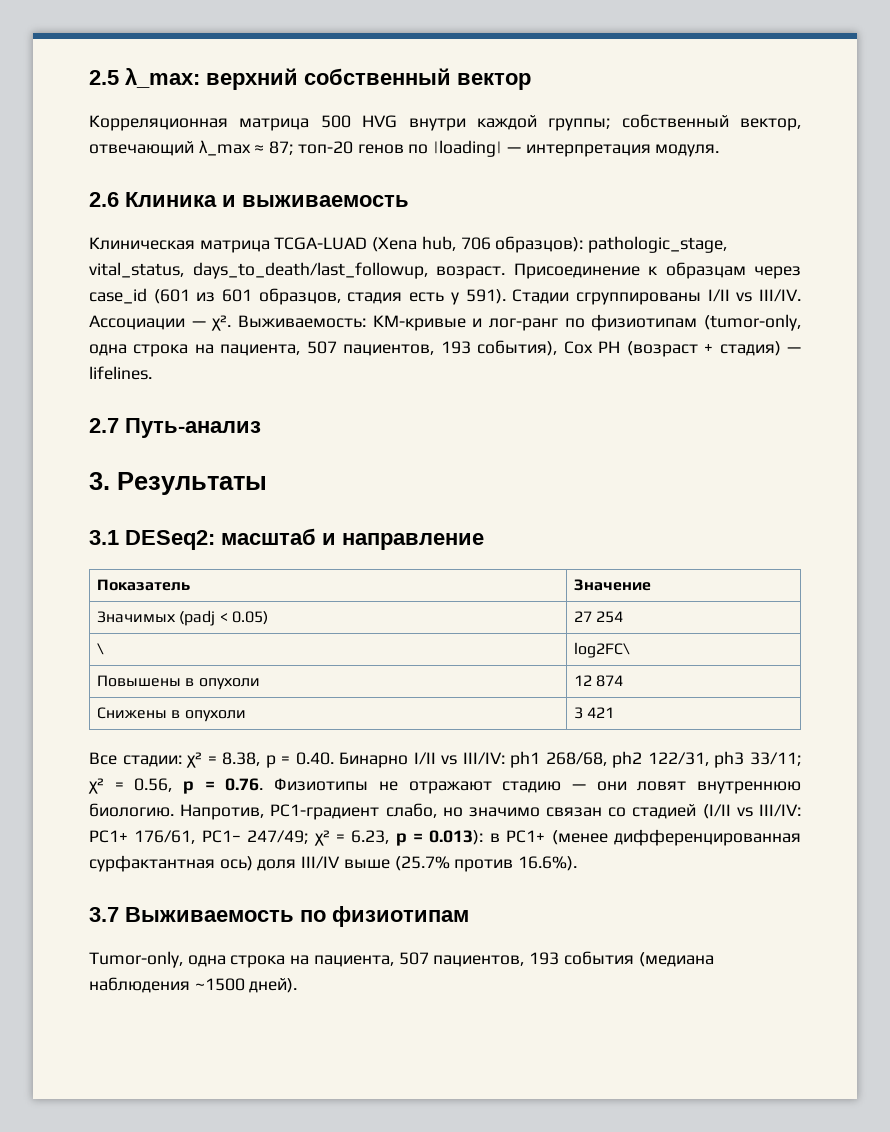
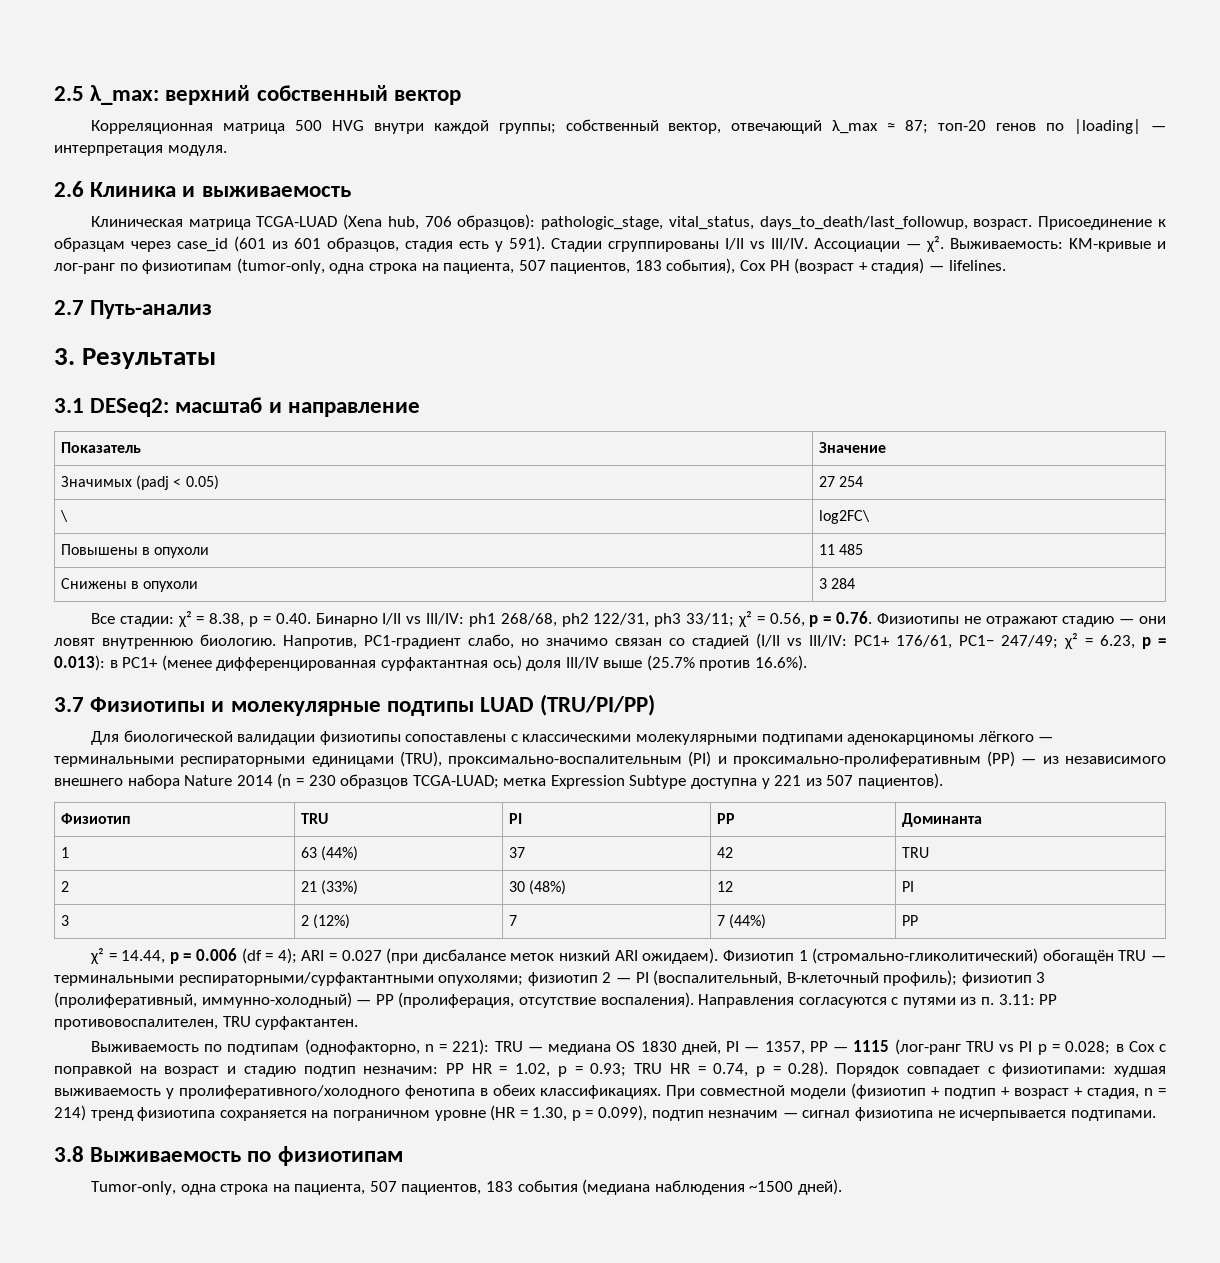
[440,341,471,354] 193 -> [634,260,662,271] 183
[573,675,624,687] 12 874 -> [818,544,864,555] 11 485
[587,707,615,718] 421 -> [831,578,856,589] 284
(119, 914) none -> [90,694,656,716] [90,730,1054,745] [54,751,1166,767] [54,773,944,789] [60,813,131,824] [300,813,328,824] [508,813,522,824] [716,813,735,824] [901,813,982,827] [60,847,69,858] [300,846,359,861] [508,847,525,858] [716,847,733,858] [901,847,929,858] [60,881,69,892] [300,880,359,895] [508,880,567,895] [716,881,733,892] [901,881,914,892] [60,915,69,926] [300,914,351,929] [508,915,517,926] [716,914,767,929] [901,915,918,926] [89,948,1167,964] [54,970,1046,986] [54,992,1058,1008] [54,1016,359,1030] [90,1039,1166,1055] [54,1061,1167,1077] [54,1083,1166,1099] [54,1105,1156,1121] [54,1146,84,1162] Физиотипы и молекулярные подтипы LUAD (TRU/PI/PP) // Для биологической валидации физиотипы сопоставлены с классическими молекулярными подтипами аденокарциномы лёгкого — терминальными респираторными единицами (TRU), проксимально-воспалительным (PI) и проксимально-пролиферативным (PP) — из независимого внешнего набора Nature 2014 (n = 230 образцов TCGA-LUAD; метка Expression Subtype доступна у 221 из 507 пациентов). // Физиотип | TRU | PI | PP | Доминанта // 1 | 63 (44%) | 37 | 42 | TRU // 2 | 21 (33%) | 30 (48%) | 12 | PI // 3 | 2 (12%) | 7 | 7 (44%) | PP // χ² = 14.44, p = 0.006 (df = 4); ARI = 0.027 (при дисбалансе меток низкий ARI ожидаем). Физиотип 1 (стромально-гликолитический) обогащён TRU — терминальными респираторными/сурфактантными опухолями; физиотип 2 — PI (воспалительный, B-клеточный профиль); физиотип 3 (пролиферативный, иммунно-холодный) — PP (пролиферация, отсутствие воспаления). Направления согласуются с путями из п. 3.11: PP противовоспалителен, TRU сурфактантен. // Выживаемость по подтипам (однофакторно, n = 221): TRU — медиана OS 1830 дней, PI — 1357, PP — 1115 (лог-ранг TRU vs PI p = 0.028; в Cox с поправкой на возраст и стадию подтип незначим: PP HR = 1.02, p = 0.93; TRU HR = 0.74, p = 0.28). Порядок совпадает с физиотипами: худшая выживаемость у пролиферативного/холодного фенотипа в обеих классификациях. При совместной модели (физиотип + подтип + возраст + стадия, n = 214) тренд физиотипа сохраняется на пограничном уровне (HR = 1.30, p = 0.099), подтип незначим — сигнал физиотипа не исчерпывается подтипами. // 3.8
[529,952,560,965] 193 -> [486,1181,514,1192] 183

